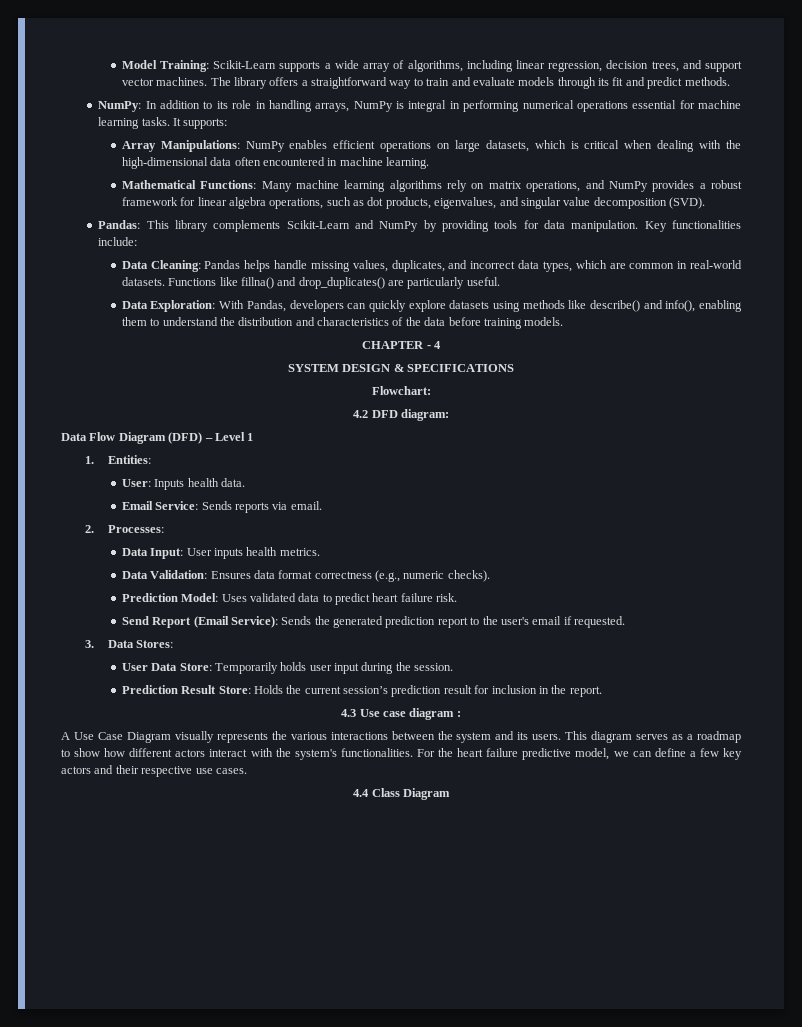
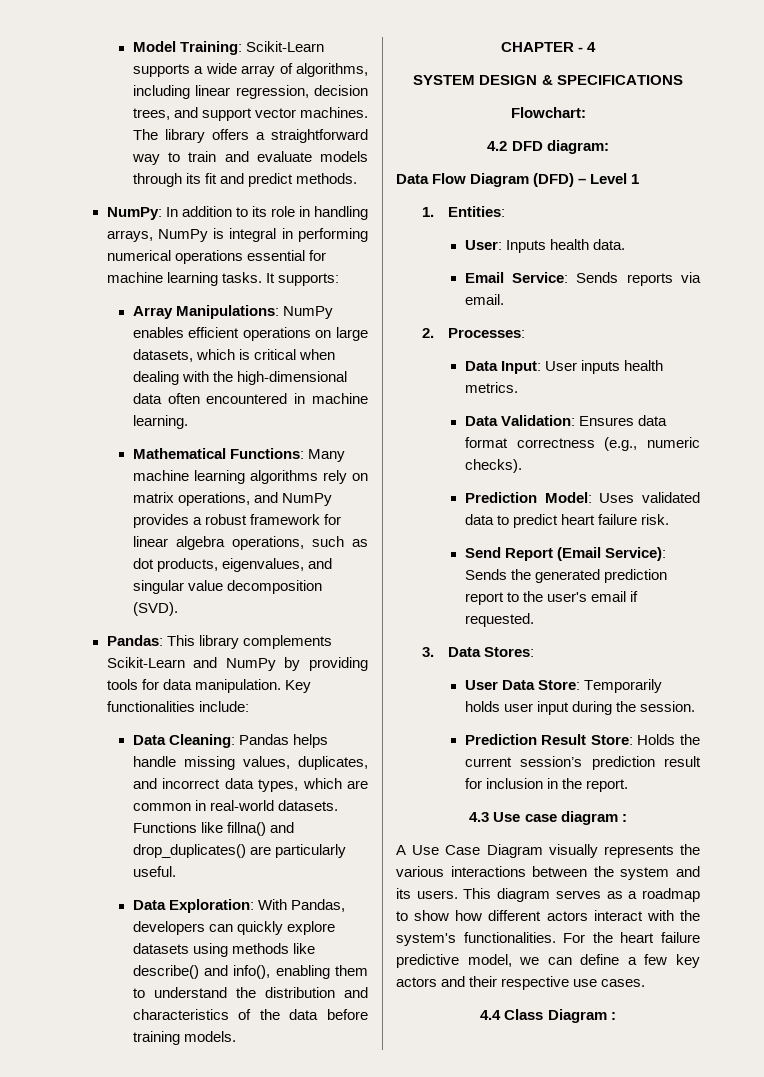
(450, 794) none -> [610,1012,616,1020] :

